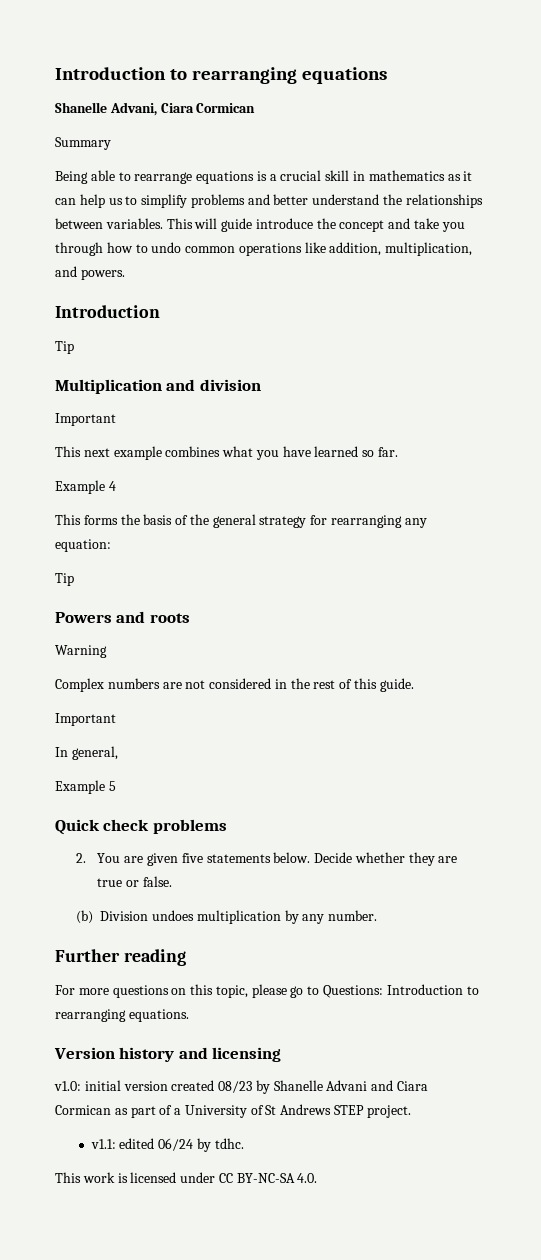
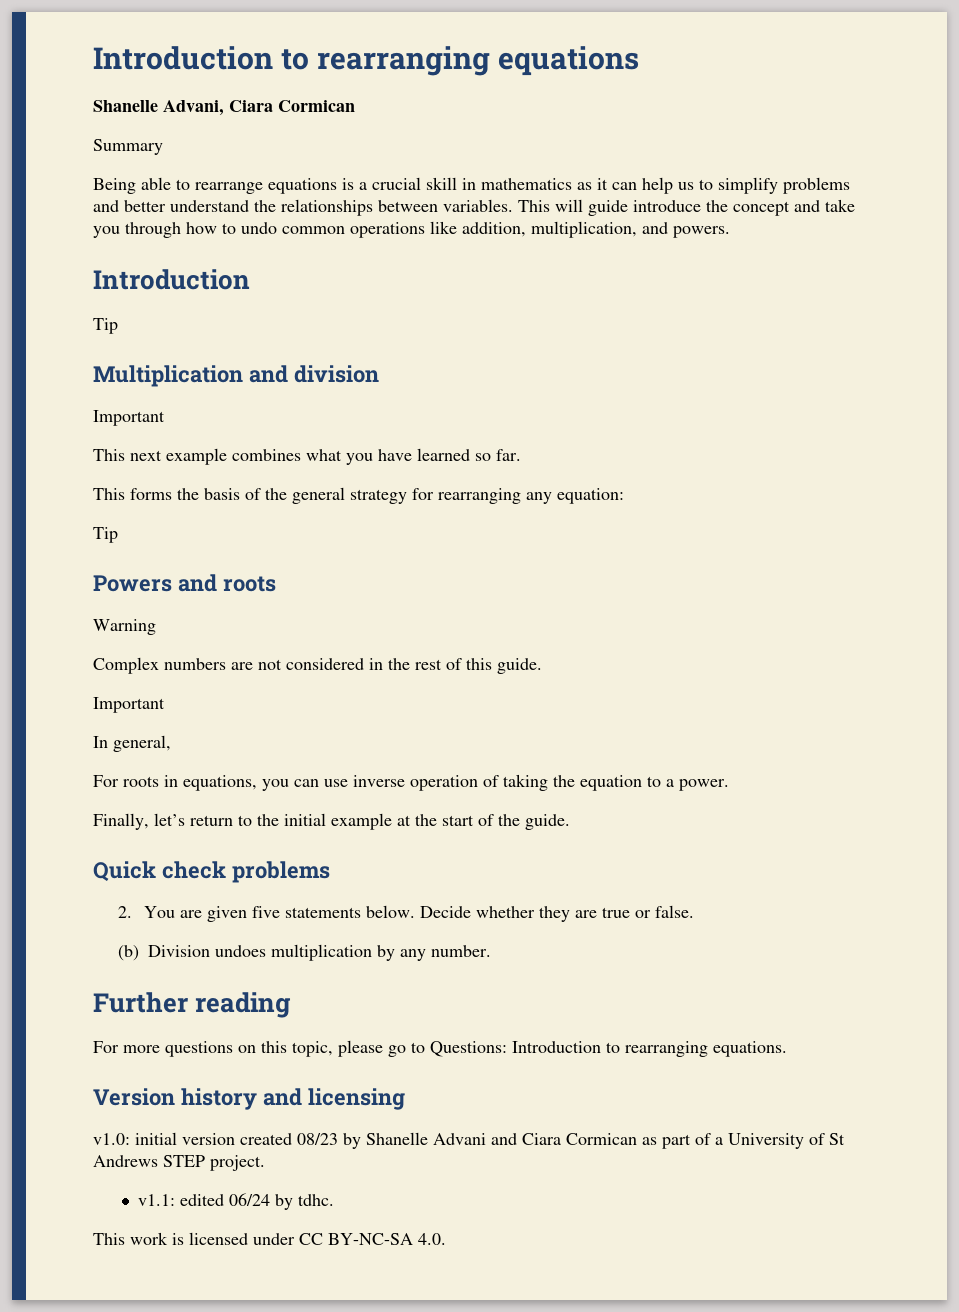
[55,480,116,494] // Example 4 -> (521, 455) none
[55,780,116,794] Example 5 -> [93,774,729,791] [93,813,570,830] For roots in equations, you can use inverse operation of taking the equation to a power. // Finally, let’s return to the initial example at the start of the guide.

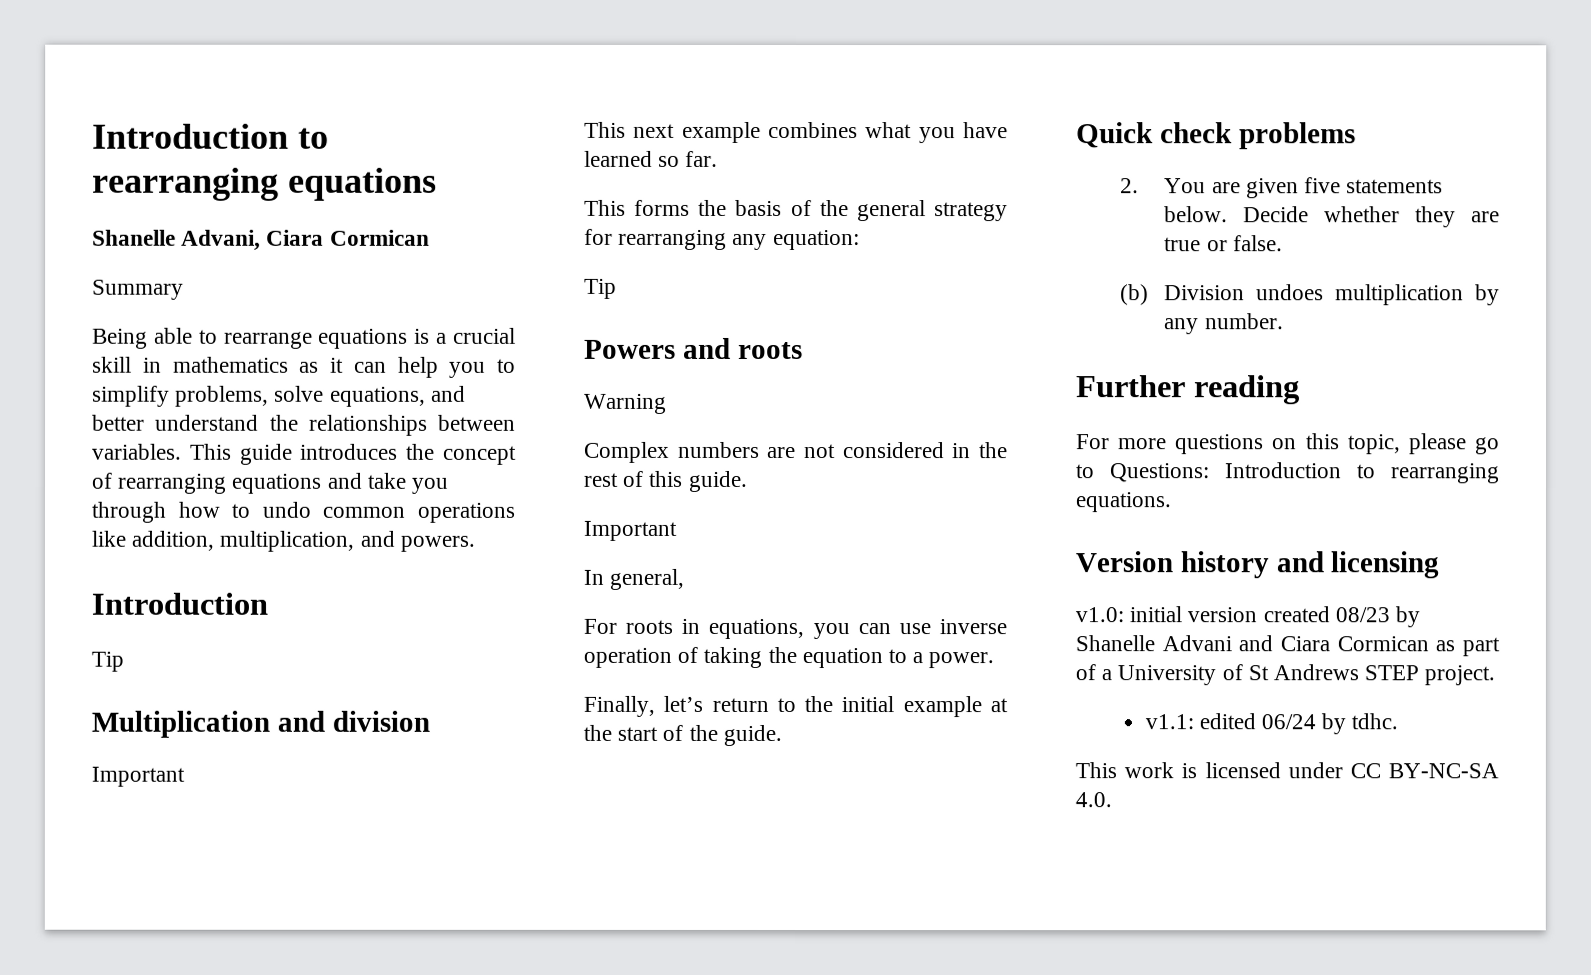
[678,182,694,190] us -> [449,361,487,378] you
[783,177,850,194] problems -> [175,385,426,407] problems, solve equations,
[555,199,790,216] will guide introduce the concept -> [239,443,517,465] [91,472,323,494] guide introduces the concept of rearranging equations

